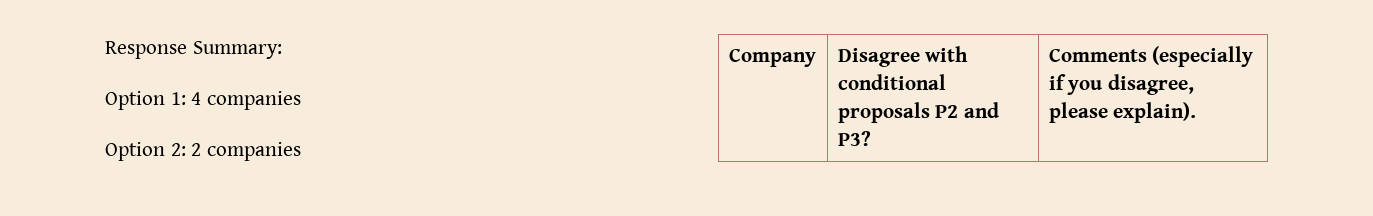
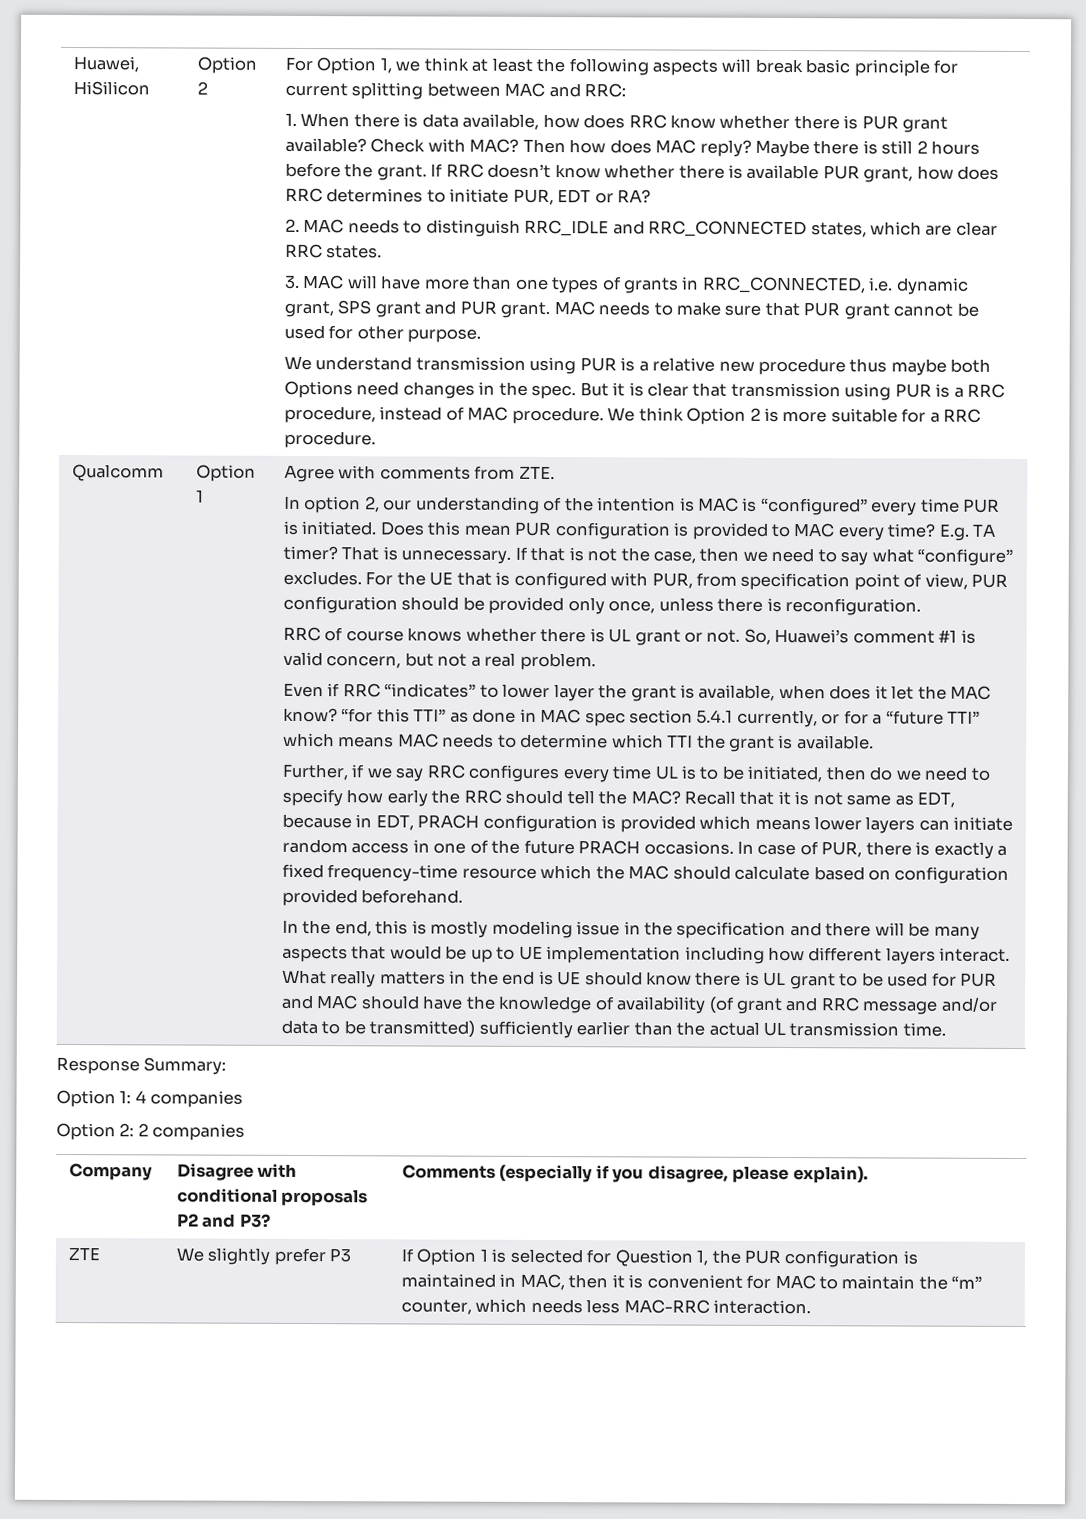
(105, 50) none -> [72,56,139,73] [72,81,150,96] [196,56,257,74] [196,81,208,95] [284,56,959,77] [284,82,627,100] [284,112,949,133] [284,137,981,158] [284,162,1000,183] [284,187,652,206] [284,218,998,238] [284,243,383,259] [283,274,969,295] [283,300,979,320] [283,324,482,343] [283,355,992,376] [283,380,1006,401] [283,405,982,425] [283,430,376,449] [71,464,164,482] [195,464,256,482] [195,489,204,503] [283,464,555,483] [283,495,1001,516] [282,520,996,541] [282,545,1014,566] [282,570,1009,591] [282,595,922,616] [282,626,976,646] [282,651,596,671] [282,682,992,702] [282,707,981,728] [282,732,874,752] [281,763,990,783] [281,788,956,808] [281,813,1014,834] [281,838,1008,859] [281,863,1010,884] [281,888,464,907] [281,919,980,940] [281,945,1011,965] [281,969,998,990] [280,994,998,1015] [280,1019,946,1039] Huawei, HiSilicon | Option 2 | For Option 1, we think at least the following aspects will break basic principle for current splitting between MAC and RRC: // 1. When there is data available, how does RRC know whether there is PUR grant available? Check with MAC? Then how does MAC reply? Maybe there is still 2 hours before the grant. If RRC doesn’t know whether there is available PUR grant, how does RRC determines to initiate PUR, EDT or RA? // 2. MAC needs to distinguish RRC_IDLE and RRC_CONNECTED states, which are clear RRC states. // 3. MAC will have more than one types of grants in RRC_CONNECTED, i.e. dynamic grant, SPS grant and PUR grant. MAC needs to make sure that PUR grant cannot be used for other purpose. // We understand transmission using PUR is a relative new procedure thus maybe both Options need changes in the spec. But it is clear that transmission using PUR is a RRC procedure, instead of MAC procedure. We think Option 2 is more suitable for a RRC procedure. // Qualcomm | Option 1 | Agree with comments from ZTE. // In option 2, our understanding of the intention is MAC is “configured” every time PUR is initiated. Does this mean PUR configuration is provided to MAC every time? E.g. TA timer? That is unnecessary. If that is not the case, then we need to say what “configure” excludes. For the UE that is configured with PUR, from specification point of view, PUR configuration should be provided only once, unless there is reconfiguration. // RRC of course knows whether there is UL grant or not. So, Huawei’s comment #1 is valid concern, but not a real problem. // Even if RRC “indicates” to lower layer the grant is available, when does it let the MAC know? “for this TTI” as done in MAC spec section 5.4.1 currently, or for a “future TTI” which means MAC needs to determine which TTI the grant is available. // Further, if we say RRC configures every time UL is to be initiated, then do we need to specify how early the RRC should tell the MAC? Recall that it is not same as EDT, because in EDT, PRACH configuration is provided which means lower layers can initiate random access in one of the future PRACH occasions. In case of PUR, there is exactly a fixed frequency-time resource which the MAC should calculate based on configuration provided beforehand. // In the end, this is mostly modeling issue in the specification and there will be many aspects that would be up to UE implementation including how different layers interact. What really matters in the end is UE should know there is UL grant to be used for PUR and MAC should have the knowledge of availability (of grant and RRC message and/or data to be transmitted) sufficiently earlier than the actual UL transmission time. //
(1197, 112) none -> [67,1247,100,1261] [175,1247,352,1266] [400,1248,918,1268] [400,1273,983,1291] [400,1298,812,1315] // ZTE | We slightly prefer P3 | If Option 1 is selected for Question 1, the PUR configuration is maintained in MAC, then it is convenient for MAC to maintain the “m” counter, which needs less MAC-RRC interaction.

